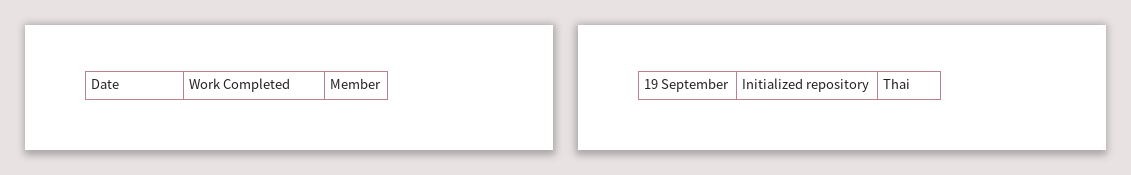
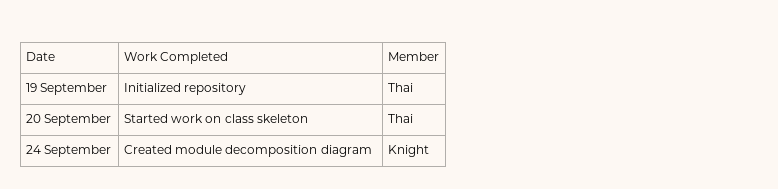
(910, 83) none -> [25,114,112,126] [123,114,308,123] [387,114,413,123] [25,145,112,157] [123,145,372,157] [387,145,429,157] // 20 September | Started work on class skeleton | Thai // 24 September | Created module decomposition diagram | Knight

